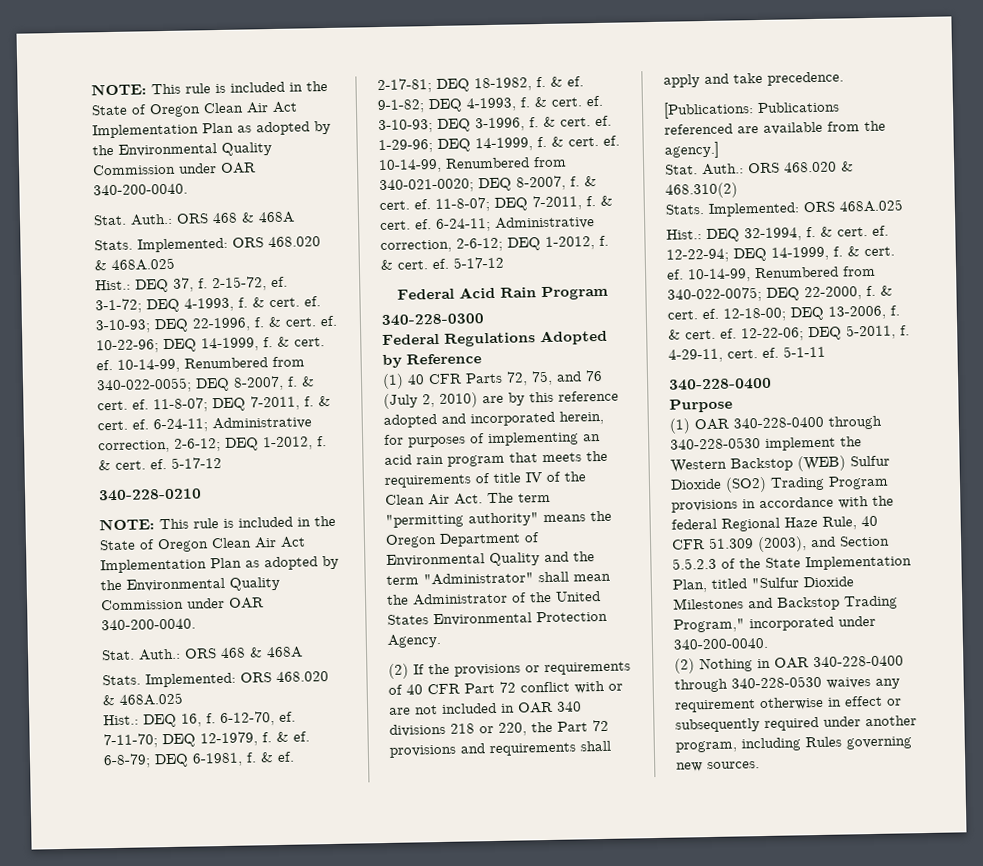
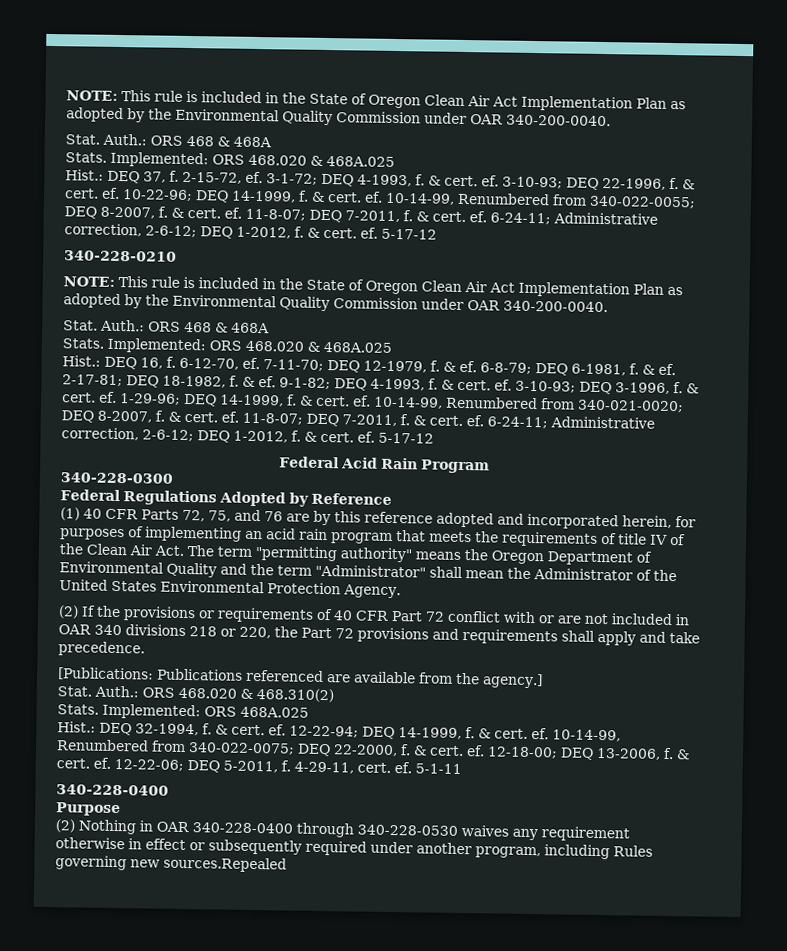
[383,392,478,409] (July 2, 2010) -> (283, 516) none
[669,415,882,434] [670,436,862,451] [670,455,890,473] [670,475,889,493] [671,495,894,513] [671,515,878,532] [672,535,890,553] [672,555,912,571] [672,576,854,593] [673,595,898,611] [673,615,876,633] [673,637,769,650] // (1) OAR 340-228-0400 through 340-228-0530 implement the Western Backstop (WEB) Sulfur Dioxide (SO2) Trading Program provisions in accordance with the federal Regional Haze Rule, 40 CFR 51.309 (2003), and Section 5.5.2.3 of the State Implementation Plan, titled "Sulfur Dioxide Milestones and Backstop Trading Program," incorporated under 340-200-0040. -> (121, 809) none
[707,761,760,770] sources. -> [163,856,287,873] sources.Repealed

